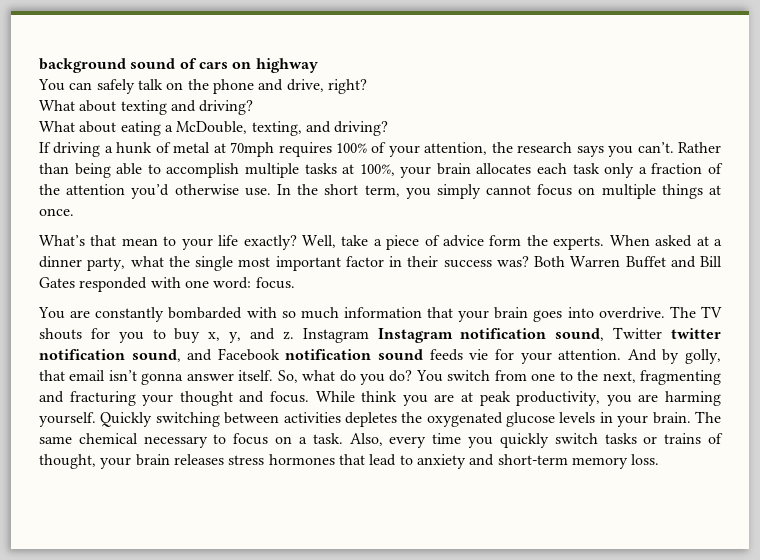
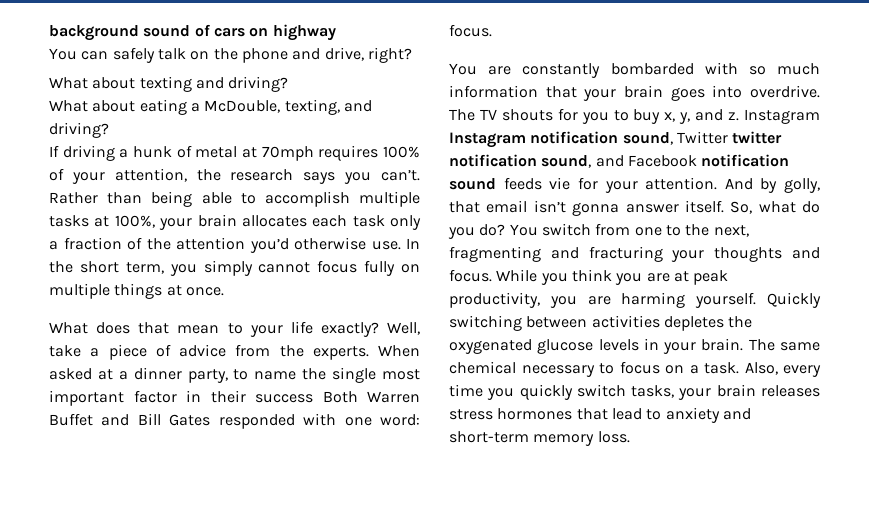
(573, 190) none -> [364,260,396,276] fully
[39,235,85,246] What’s -> [49,322,131,334] What does
[489,235,522,246] form -> [235,344,271,357] from
[130,256,164,267] what -> [233,369,297,380] to name
[496,256,529,267] was? -> (313, 398) none
[179,391,233,406] thought -> [714,247,783,262] thoughts
(355, 396) none -> [540,273,568,285] you
[604,433,724,444] [39,454,96,469] tasks or trains of thought, -> [631,385,675,398] tasks,

